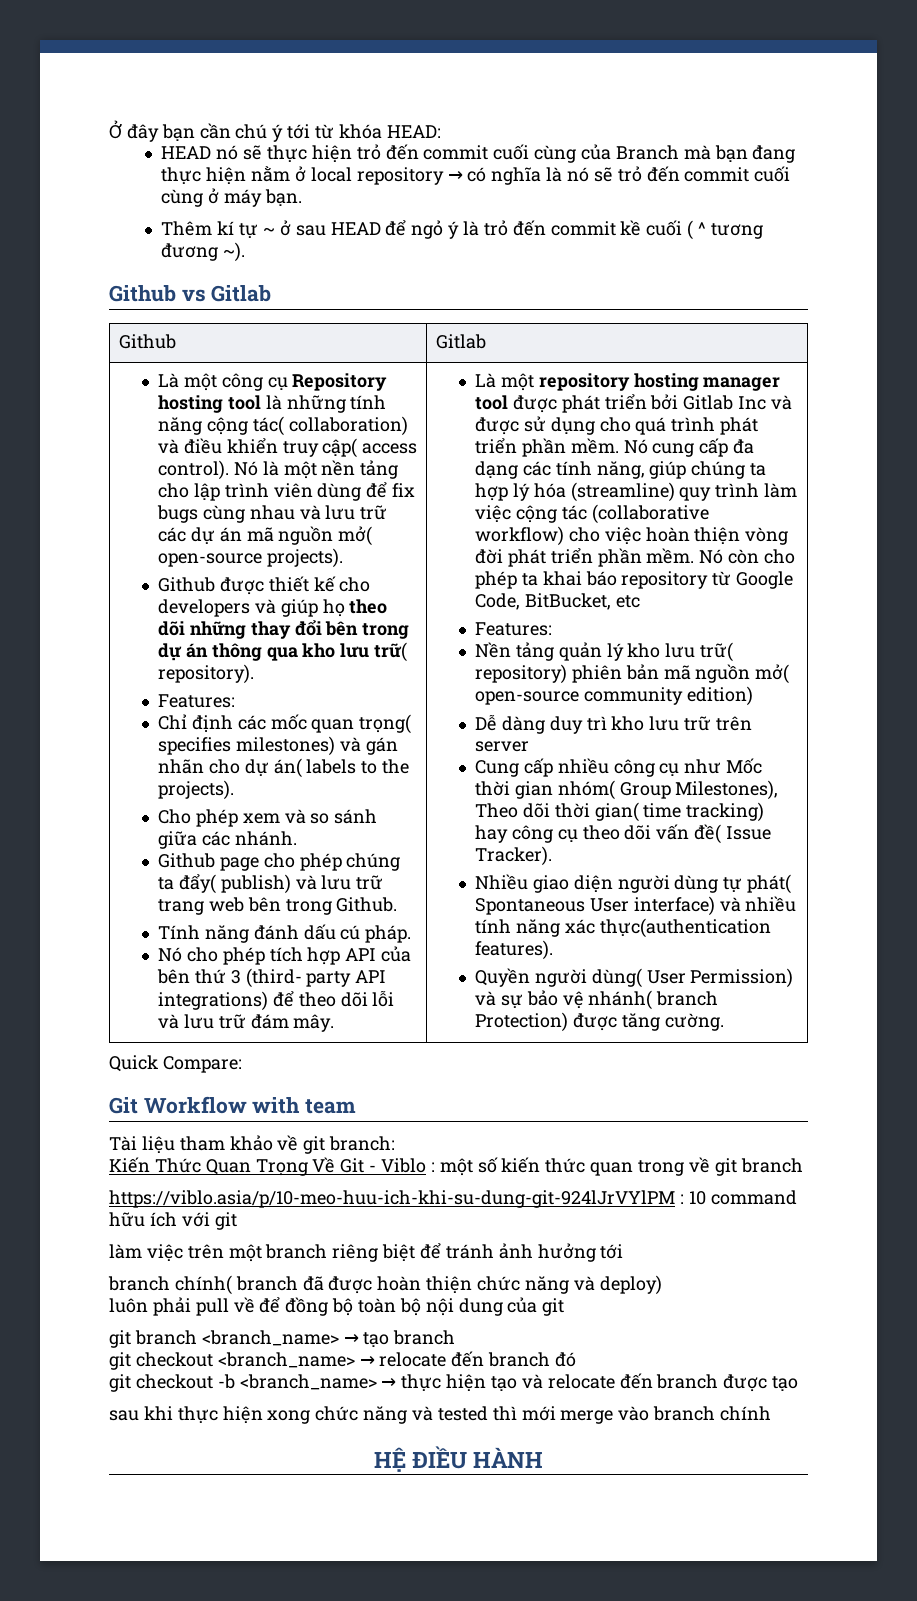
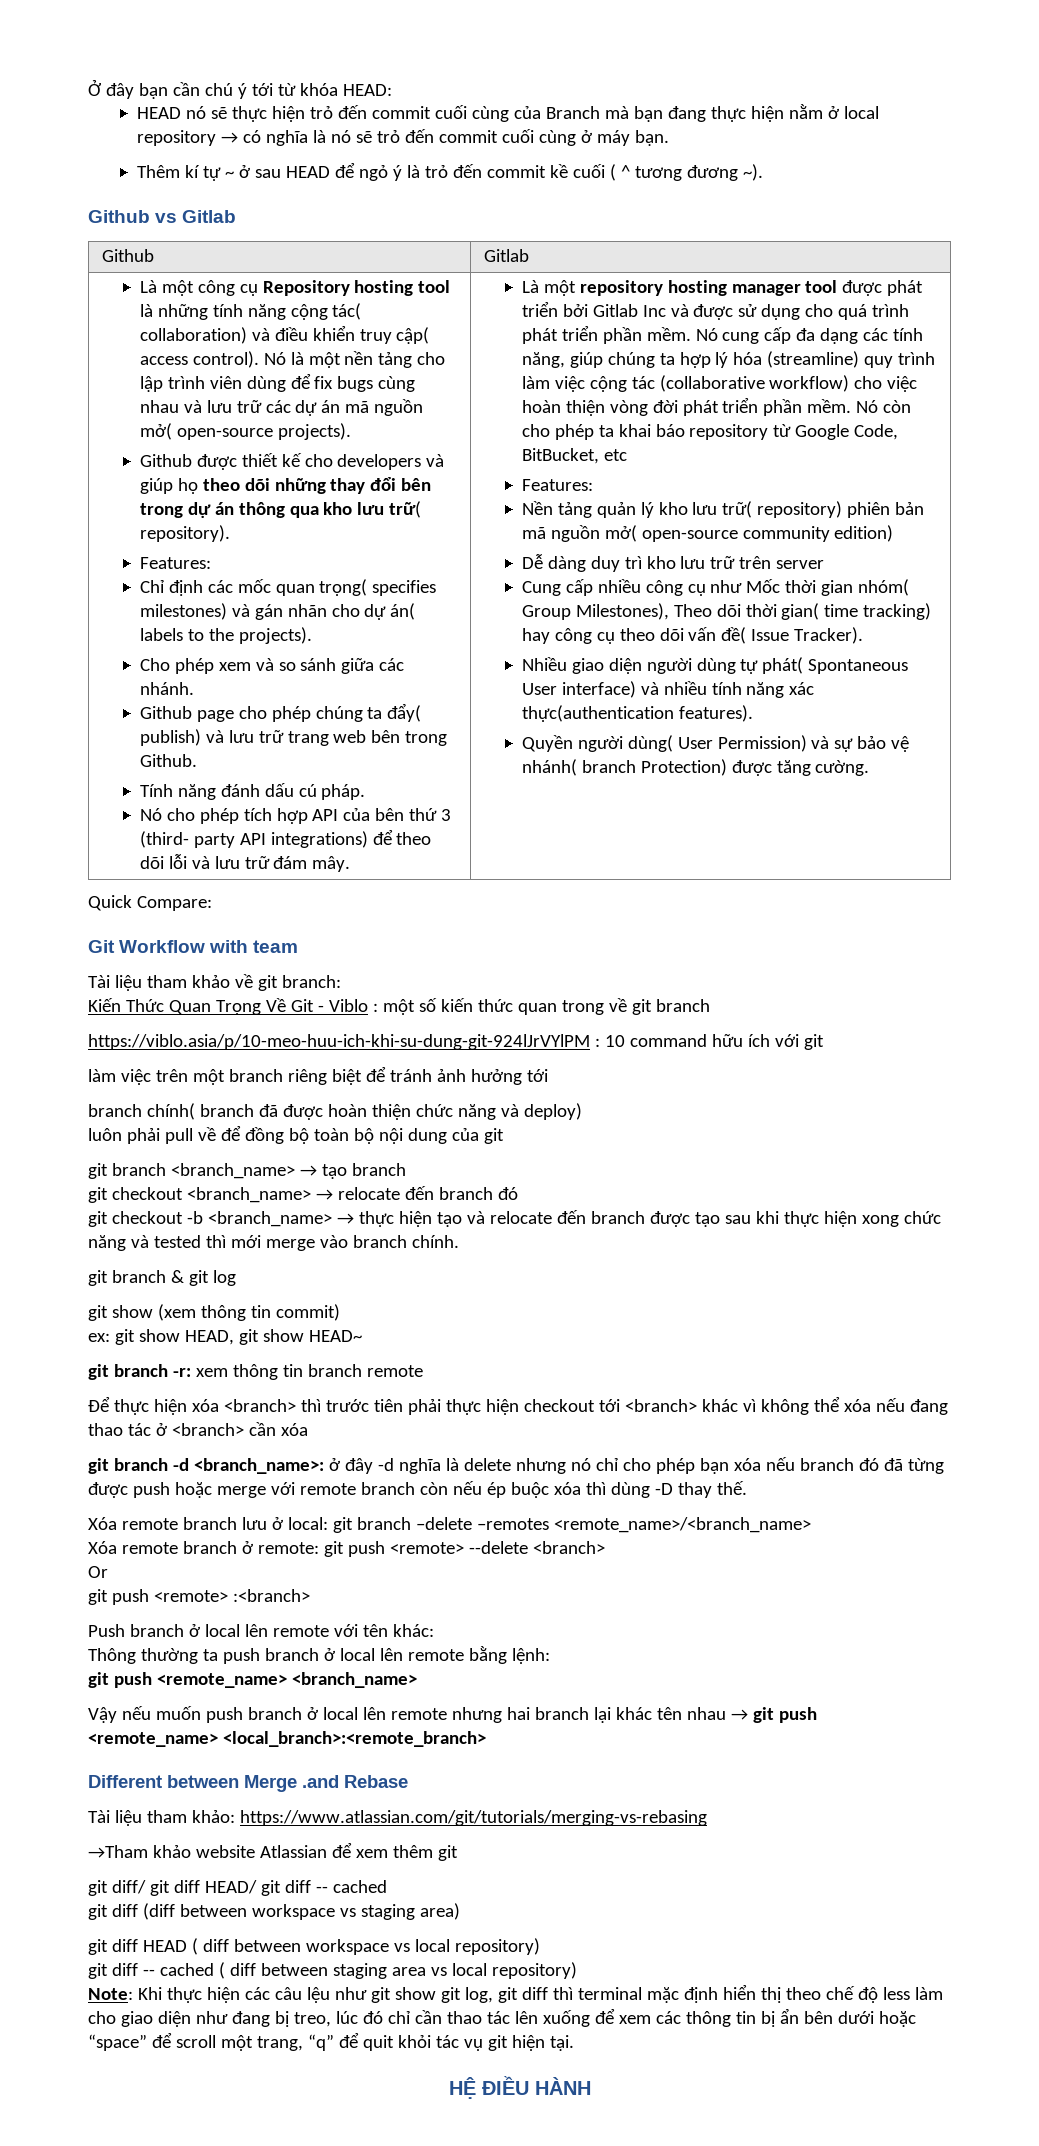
(799, 1383) // -> (720, 1219) none
[720,1406,772,1421] chính -> [411,1235,459,1248] [88,1270,236,1286] [88,1304,340,1321] [88,1329,362,1345] [88,1364,423,1380] [88,1396,948,1415] [88,1422,308,1436] [88,1457,944,1474] [88,1481,747,1498] [88,1517,811,1533] [88,1541,605,1557] [88,1566,108,1578] [88,1589,310,1605] [88,1624,434,1637] [88,1646,550,1664] [88,1672,417,1688] [88,1706,817,1723] [88,1731,486,1747] [88,1775,408,1792] [88,1810,707,1826] [88,1842,458,1861] [88,1880,387,1896] [88,1903,460,1920] [88,1938,540,1955] [88,1962,577,1979] [88,1984,943,2003] [88,2008,916,2027] [88,2032,574,2051] chính. // git branch & git log // git show (xem thông tin commit) // ex: git show HEAD, git show HEAD~ // git branch -r: xem thông tin branch remote // Để thực hiện xóa <branch> thì trước tiên phải thực hiện checkout tới <branch> khác vì không thể xóa nếu đang thao tác ở <branch> cần xóa // git branch -d <branch_name>: ở đây -d nghĩa là delete nhưng nó chỉ cho phép bạn xóa nếu branch đó đã từng được push hoặc merge với remote branch còn nếu ép buộc xóa thì dùng -D thay thế. // Xóa remote branch lưu ở local: git branch –delete –remotes <remote_name>/<branch_name> // Xóa remote branch ở remote: git push <remote> --delete <branch> // Or // git push <remote> :<branch> // Push branch ở local lên remote với tên khác: // Thông thường ta push branch ở local lên remote bằng lệnh: // git push <remote_name> <branch_name> // Vậy nếu muốn push branch ở local lên remote nhưng hai branch lại khác tên nhau → git push <remote_name> <local_branch>:<remote_branch> // Different between Merge .and Rebase // Tài liệu tham khảo: https://www.atlassian.com/git/tutorials/merging-vs-rebasing // →Tham khảo website Atlassian để xem thêm git // git diff/ git diff HEAD/ git diff -- cached // git diff (diff between workspace vs staging area) // git diff HEAD ( diff between workspace vs local repository) // git diff -- cached ( diff between staging area vs local repository) // Note: Khi thực hiện các câu lệu như git show git log, git diff thì terminal mặc định hiển thị theo chế độ less làm cho giao diện như đang bị treo, lúc đó chỉ cần thao tác lên xuống để xem các thông tin bị ẩn bên dưới hoặc “space” để scroll một trang, “q” để quit khỏi tác vụ git hiện tại.

